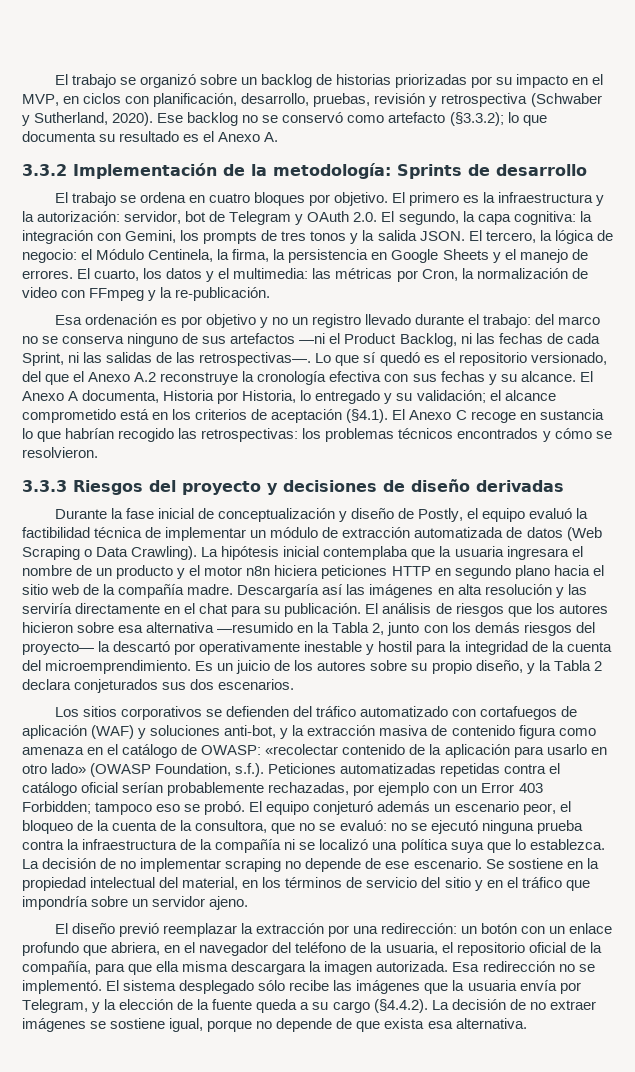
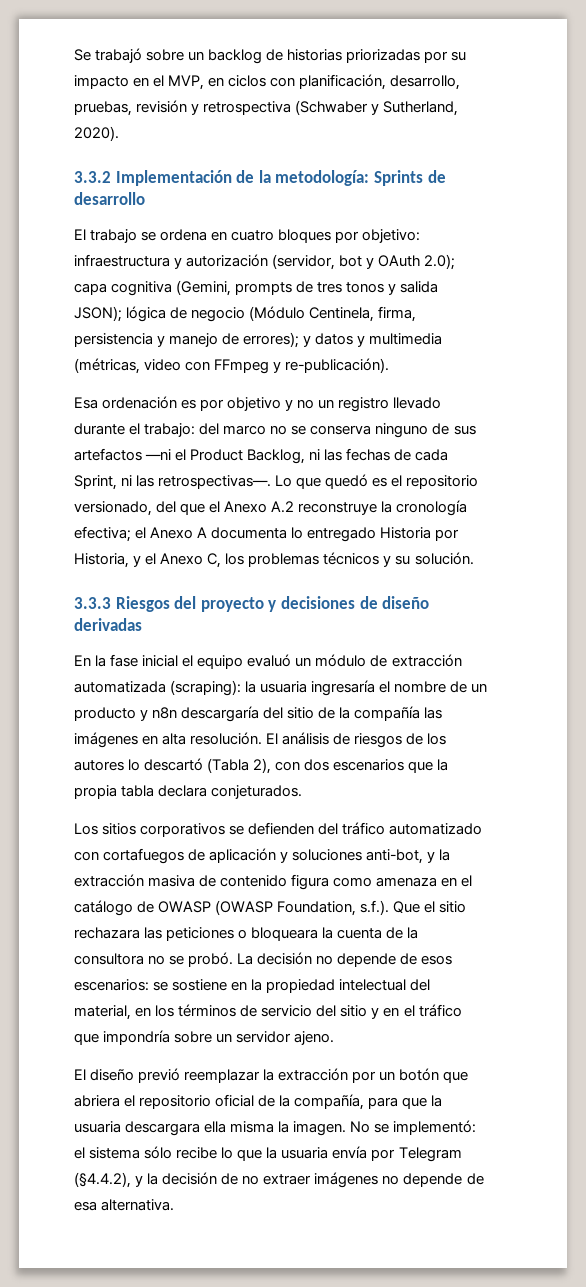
[54,74,196,88] El trabajo se organizó -> [74,48,143,63] Se trabajó
[157,112,547,126] [22,131,279,142] Ese backlog no se conservó como artefacto (§3.3.2); lo que documenta su resultado es el Anexo A. -> (119, 133) none
[334,192,605,206] [22,211,592,225] [22,230,200,244] objetivo. El primero es la infraestructura y la autorización: servidor, bot de Telegram y OAuth 2.0. El segundo, la capa cognitiva: la integración con Gemini, los -> [362,229,421,243] [74,254,456,270] [74,280,232,296] objetivo: infraestructura y autorización (servidor, bot y OAuth 2.0); capa cognitiva (Gemini,
[362,230,613,244] [22,249,588,263] [22,268,588,282] la salida JSON. El tercero, la lógica de negocio: el Módulo Centinela, la firma, la persistencia en Google Sheets y el manejo de errores. El cuarto, los datos y el multimedia: las métricas por Cron, la normalización de -> [400,281,439,293] [74,306,417,322] [74,332,443,348] [74,358,140,374] salida JSON); lógica de negocio (Módulo Centinela, firma, persistencia y manejo de errores); y datos y multimedia (métricas,
[160,287,271,301] la re-publicación. -> [285,358,390,373] re-publicación).
[106,352,196,363] salidas de las -> (155, 481) none
[363,352,377,363] sí -> (322, 483) none
[329,371,593,385] [22,390,556,404] [22,409,604,423] [22,428,612,442] [22,447,98,458] efectiva con sus fechas y su alcance. El Anexo A documenta, Historia por Historia, lo entregado y su validación; el alcance comprometido está en los criterios de aceptación (§4.1). El Anexo C recoge en sustancia lo que habrían recogido las retrospectivas: los problemas técnicos encontrados y cómo se resolvieron. -> [74,526,460,542] [74,552,474,568] efectiva; el Anexo A documenta lo entregado Historia por Historia, y el Anexo C, los problemas técnicos y su solución.
[54,509,107,519] Durante -> [74,655,91,666] En
[197,508,589,522] [22,527,247,541] de conceptualización y diseño de Postly, el equipo evaluó la factibilidad técnica de implementar -> [182,654,292,669] el equipo evaluó
[506,527,602,541] [22,546,569,560] de datos (Web Scraping o Data Crawling). La hipótesis inicial contemplaba que la usuaria ingresara -> [170,680,376,696] (scraping): la usuaria ingresaría
[189,565,604,579] [22,584,587,598] [22,603,608,617] [22,622,595,636] [22,641,612,655] [22,660,602,674] [22,679,295,693] el motor n8n hiciera peticiones HTTP en segundo plano hacia el sitio web de la compañía madre. Descargaría así las imágenes en alta resolución y las serviría directamente en el chat para su publicación. El análisis de riesgos que los autores hicieron sobre esa alternativa —resumido en la Tabla 2, junto con los demás riesgos del proyecto— la descartó por operativamente inestable y hostil para la integridad de la cuenta del microemprendimiento. Es un juicio de los autores sobre su propio diseño, y la Tabla 2 declara conjeturados sus dos escenarios. -> [152,706,443,722] [74,732,447,748] [74,758,449,774] [74,785,303,799] n8n descargaría del sitio de la compañía las imágenes en alta resolución. El análisis de riesgos de los autores lo descartó (Tabla 2), con dos escenarios que la propia tabla declara conjeturados.
[91,725,135,739] (WAF) -> (277, 855) none
[201,744,607,758] [22,763,561,777] [22,782,543,796] [22,801,571,815] [22,820,583,834] [22,839,605,853] [22,858,504,872] OWASP: «recolectar contenido de la aplicación para usarlo en otro lado» (OWASP Foundation, s.f.). Peticiones automatizadas repetidas contra el catálogo oficial serían probablemente rechazadas, por ejemplo con un Error 403 Forbidden; tampoco eso se probó. El equipo conjeturó además un escenario peor, el bloqueo de la cuenta de la consultora, que no se evaluó: no se ejecutó ninguna prueba contra la infraestructura de la compañía ni se localizó una política suya que lo establezca. La decisión de no implementar scraping no depende de ese escenario. Se -> [158,900,467,916] [74,927,419,941] [74,952,453,967] [74,979,169,991] OWASP (OWASP Foundation, s.f.). Que el sitio rechazara las peticiones o bloqueara la cuenta de la consultora no se probó. La decisión no depende de esos escenarios: se
[352,923,613,934] [22,942,438,956] una redirección: un botón con un enlace profundo que abriera, en el navegador del teléfono de la usuaria, -> [379,1068,469,1083] [74,1095,120,1107] un botón que abriera
[156,961,595,975] [22,980,421,994] ella misma descargara la imagen autorizada. Esa redirección no se implementó. El sistema desplegado sólo recibe las imágenes -> [431,1095,443,1107] [74,1120,477,1136] [74,1146,234,1159] la usuaria descargara ella misma la imagen. No se implementó: el sistema sólo recibe lo
[22,999,449,1013] Telegram, y la elección de la fuente queda a su cargo (§4.4.2). La -> [398,1147,462,1162] [74,1172,159,1188] Telegram (§4.4.2), y la
[90,1018,425,1032] se sostiene igual, porque no depende de que exista -> [382,1173,484,1187] no depende de

